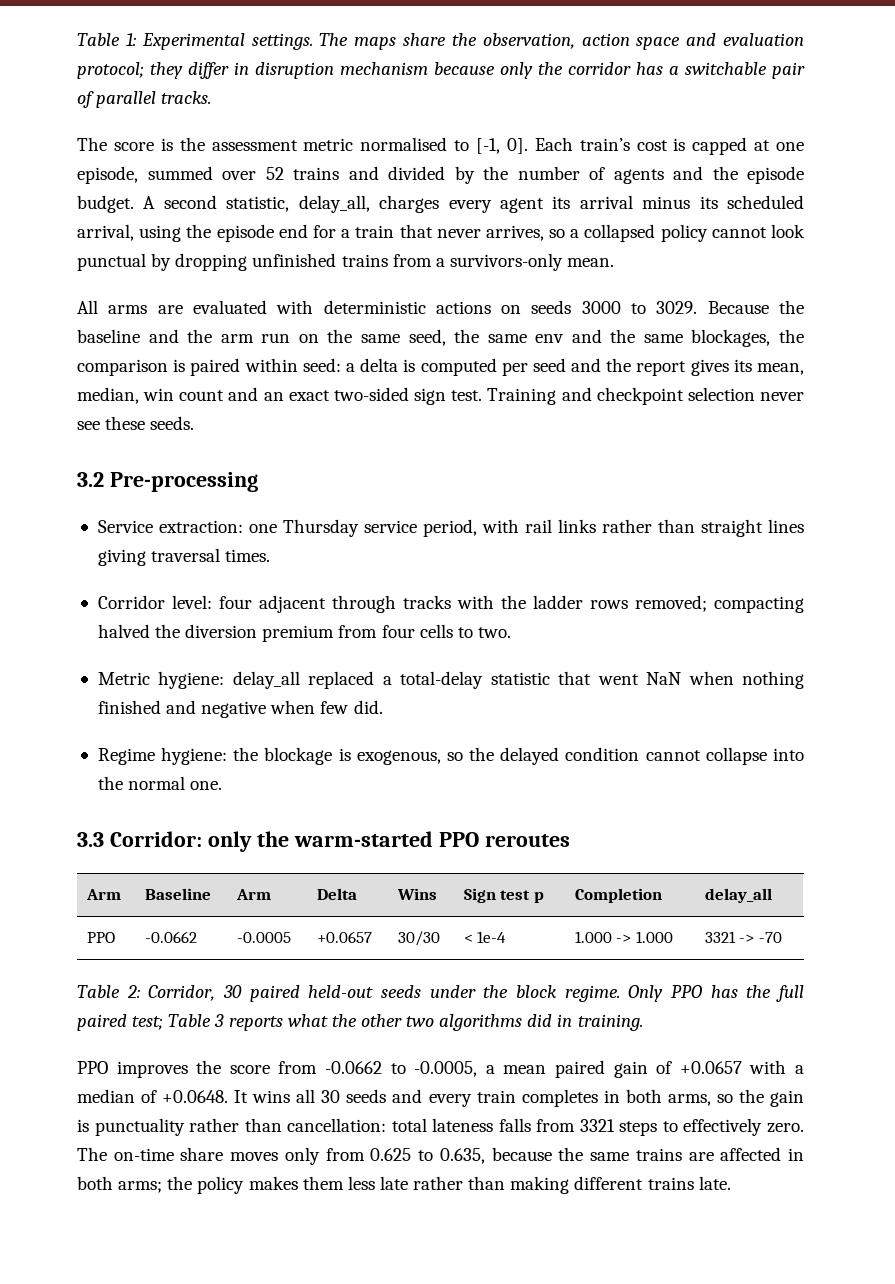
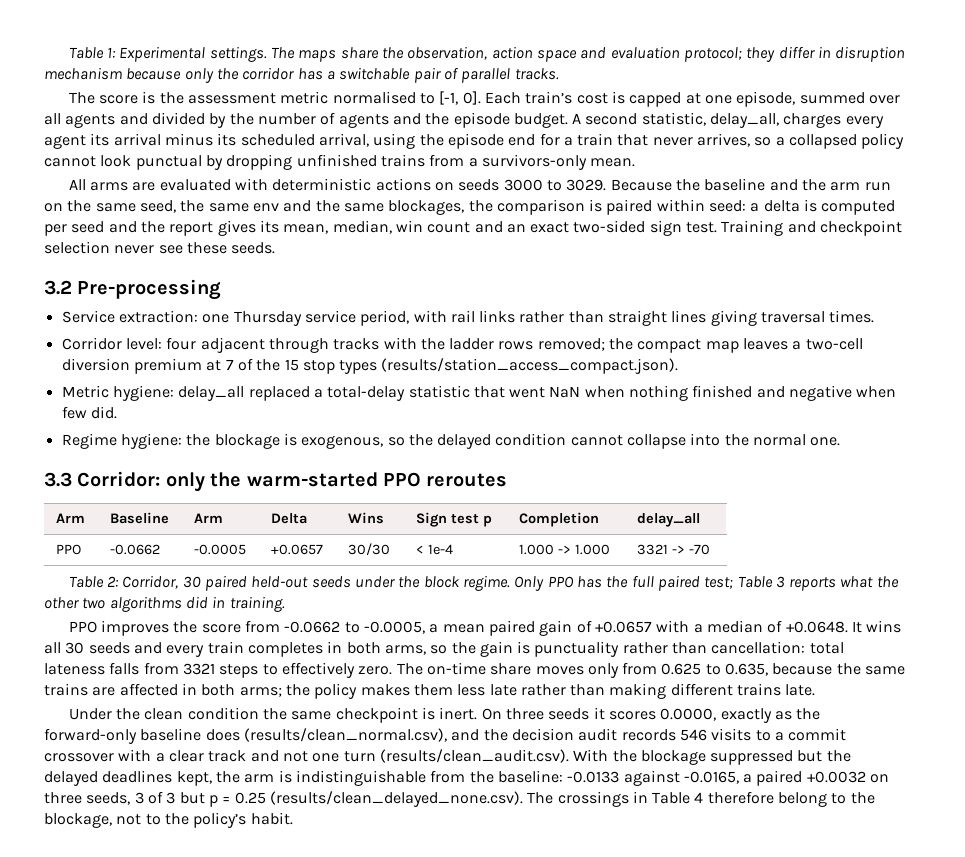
[265,167,339,180] 52 trains -> [44,113,116,128] all agents
[714,596,804,613] [97,624,511,642] compacting halved the diversion premium from four cells to two. -> [609,338,863,353] [61,358,679,374] the compact map leaves a two-cell diversion premium at 7 of the 15 stop types (results/station_access_compact.json).
(731, 1183) none -> [68,707,821,723] [44,728,847,744] [44,749,851,765] [44,770,890,786] [44,791,875,807] [44,812,293,828] // Under the clean condition the same checkpoint is inert. On three seeds it scores 0.0000, exactly as the forward-only baseline does (results/clean_normal.csv), and the decision audit records 546 visits to a commit crossover with a clear track and not one turn (results/clean_audit.csv). With the blockage suppressed but the delayed deadlines kept, the arm is indistinguishable from the baseline: -0.0133 against -0.0165, a paired +0.0032 on three seeds, 3 of 3 but p = 0.25 (results/clean_delayed_none.csv). The crossings in Table 4 therefore belong to the blockage, not to the policy’s habit.

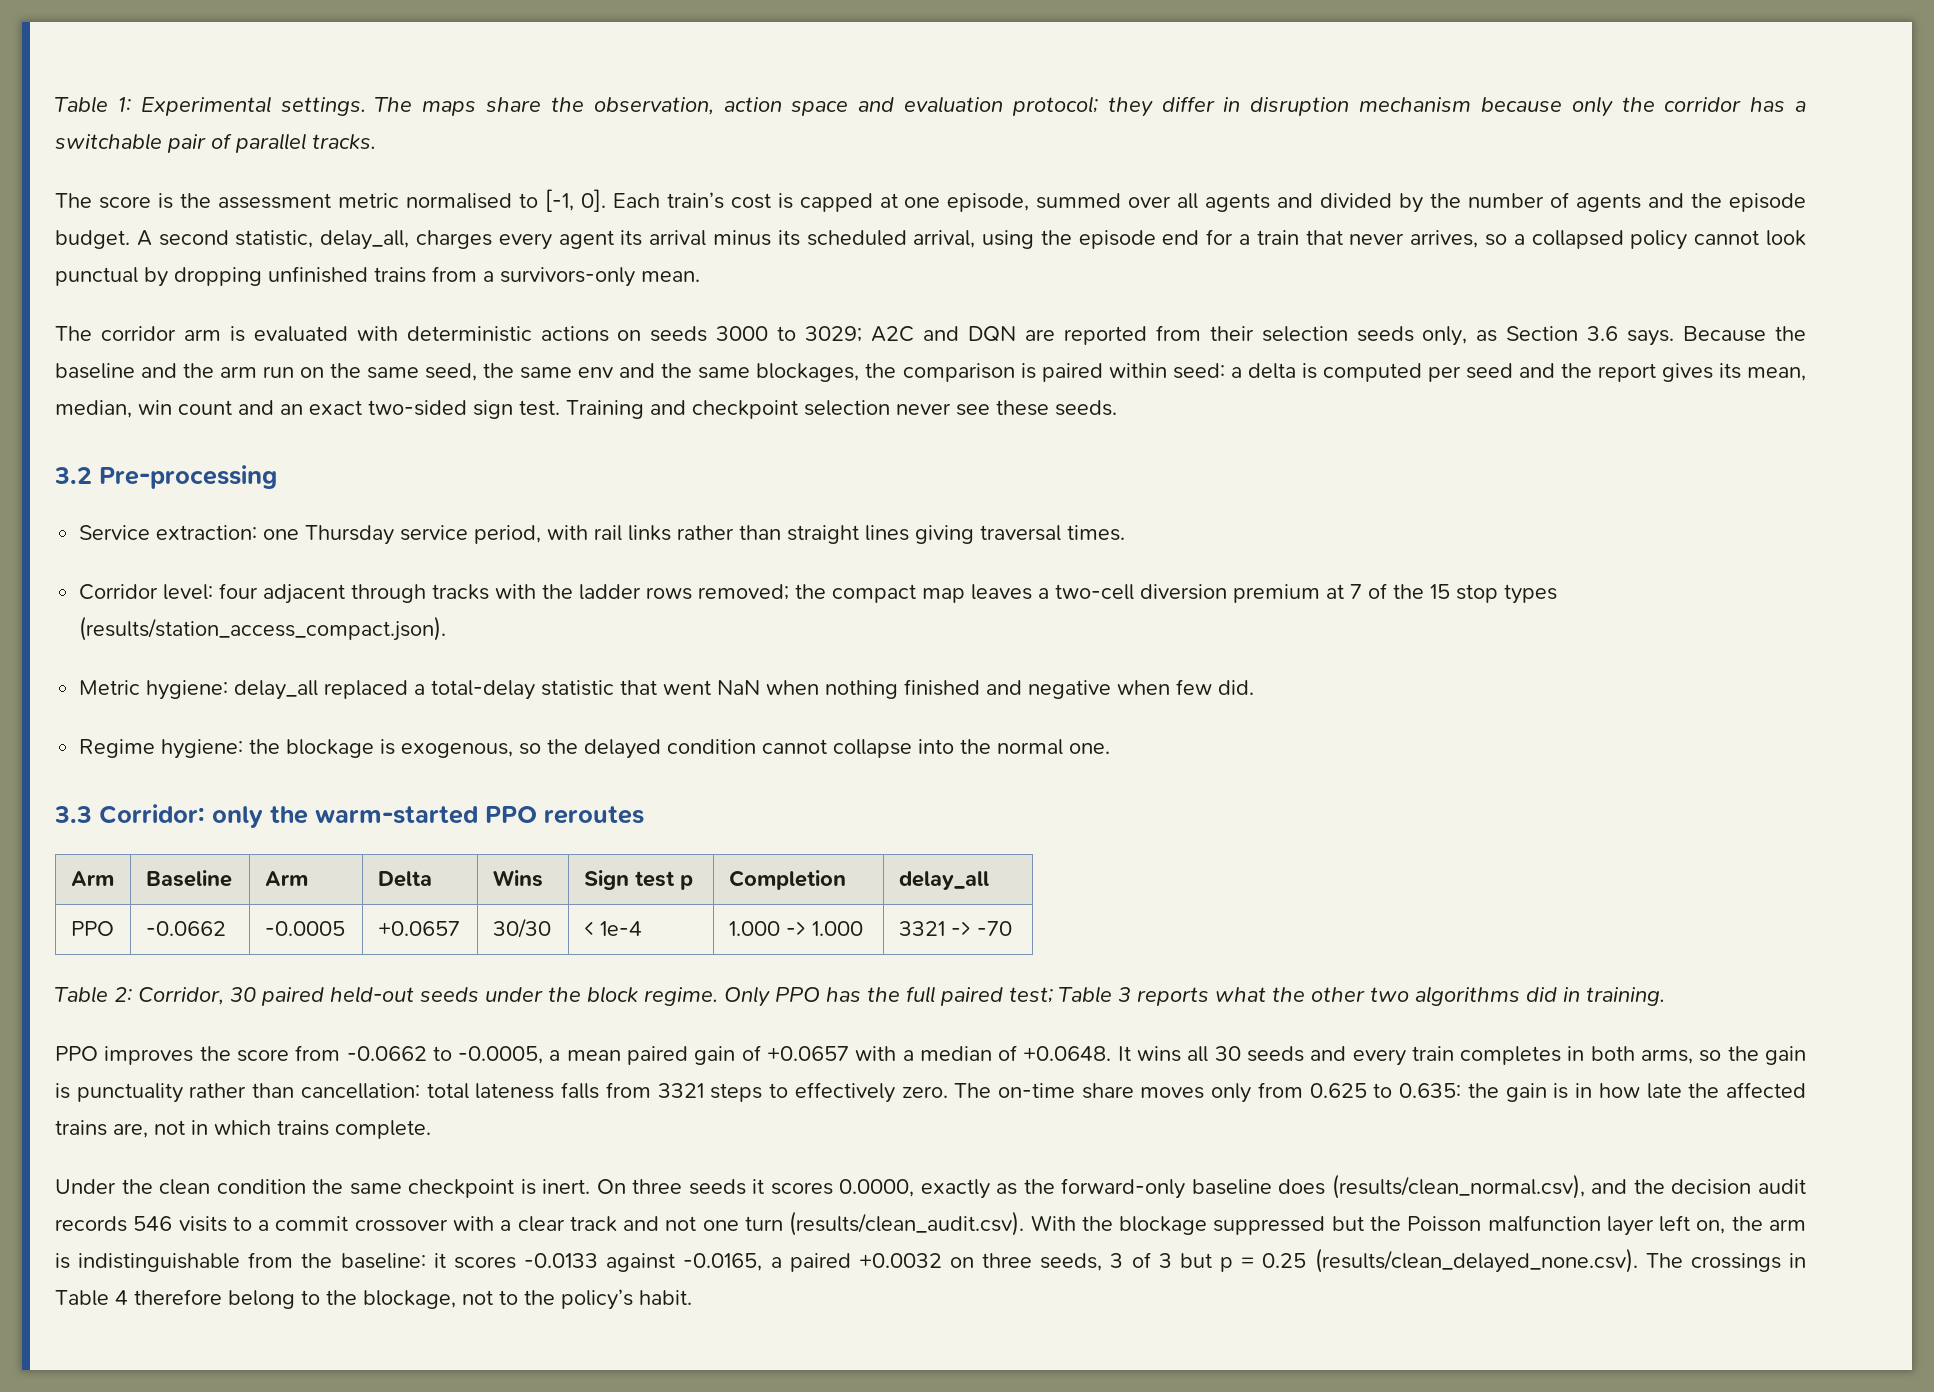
[68,179,156,191] All arms are -> [55,326,245,342] The corridor arm is
[566,179,607,191] 3029. -> [805,325,1675,346] 3029; A2C and DQN are reported from their selection seeds only, as Section 3.6 says.
[725,663,906,676] [44,683,816,699] 0.635, because the same trains are affected in both arms; the policy makes them less late rather than making different trains late. -> [1399,1082,1807,1102] [55,1120,431,1139] 0.635: the gain is in how late the affected trains are, not in which trains complete.
[44,770,212,786] delayed deadlines kept, -> [1407,1215,1726,1236] Poisson malfunction layer left on,
(563, 776) none -> [433,1253,516,1269] it scores

